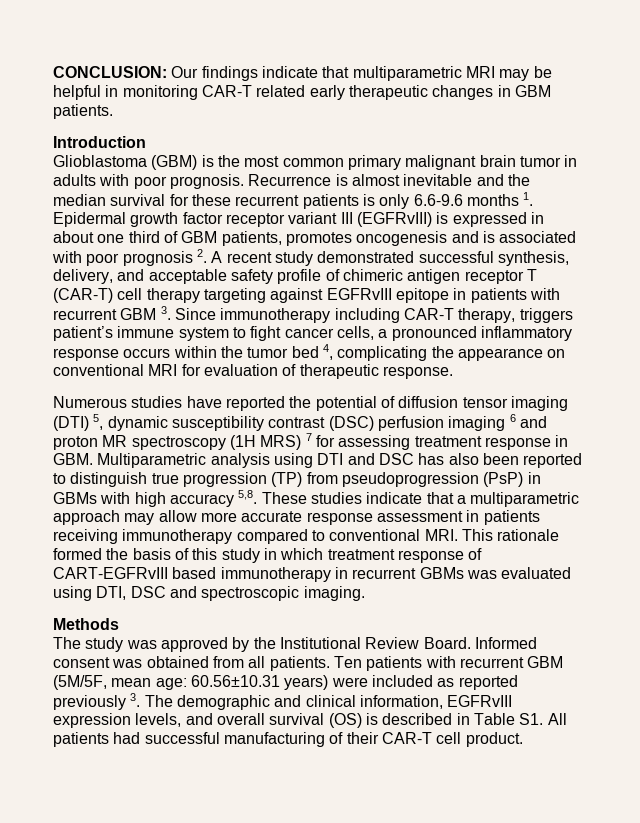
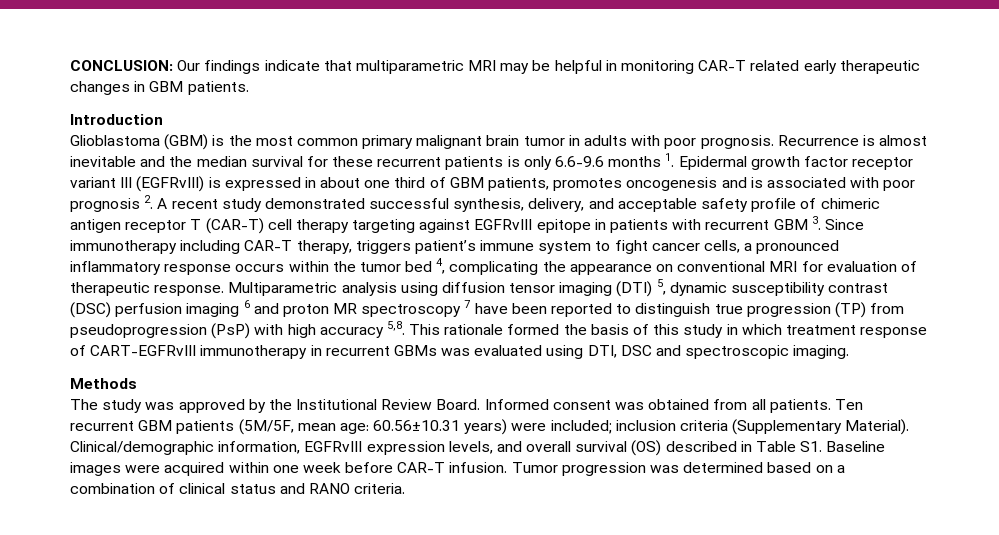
[53,396,395,411] // Numerous studies have reported the potential of -> [228,282,438,296] Multiparametric analysis using
[229,433,569,450] [53,453,479,468] (1H MRS) 7 for assessing treatment response in GBM. Multiparametric analysis using DTI and DSC has also -> [464,300,508,314] 7 have
[527,472,541,484] [53,492,97,504] in GBMs -> (251, 331) none
[261,492,580,507] [53,510,540,525] [53,529,458,544] These studies indicate that a multiparametric approach may allow more accurate response assessment in patients receiving immunotherapy compared to conventional MRI. -> (405, 328) none
[172,567,217,579] based -> (197, 350) none
[366,656,564,671] patients with recurrent GBM -> [70,420,235,434] recurrent GBM patients
[371,675,518,690] [53,693,356,710] included as reported previously 3. The demographic and clinical -> [550,419,910,435] [70,441,214,455] included; inclusion criteria (Supplementary Material). Clinical/demographic
[365,713,378,725] is -> (662, 448) none
[547,713,567,725] [53,732,523,747] All patients had successful manufacturing of their CAR-T cell product. -> [826,441,886,452] [70,462,845,476] [70,483,406,494] Baseline images were acquired within one week before CAR-T infusion. Tumor progression was determined based on a combination of clinical status and RANO criteria.

